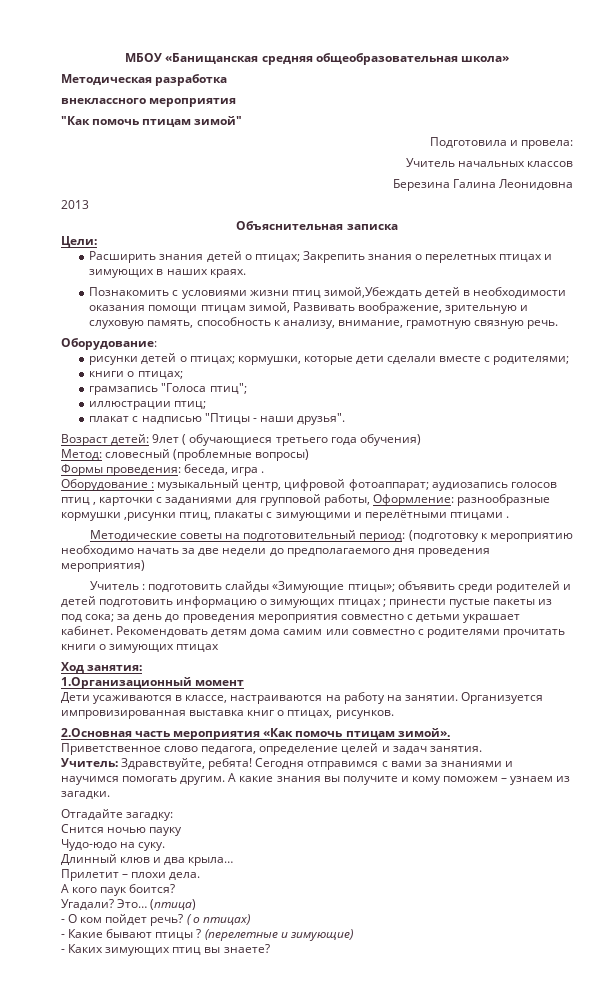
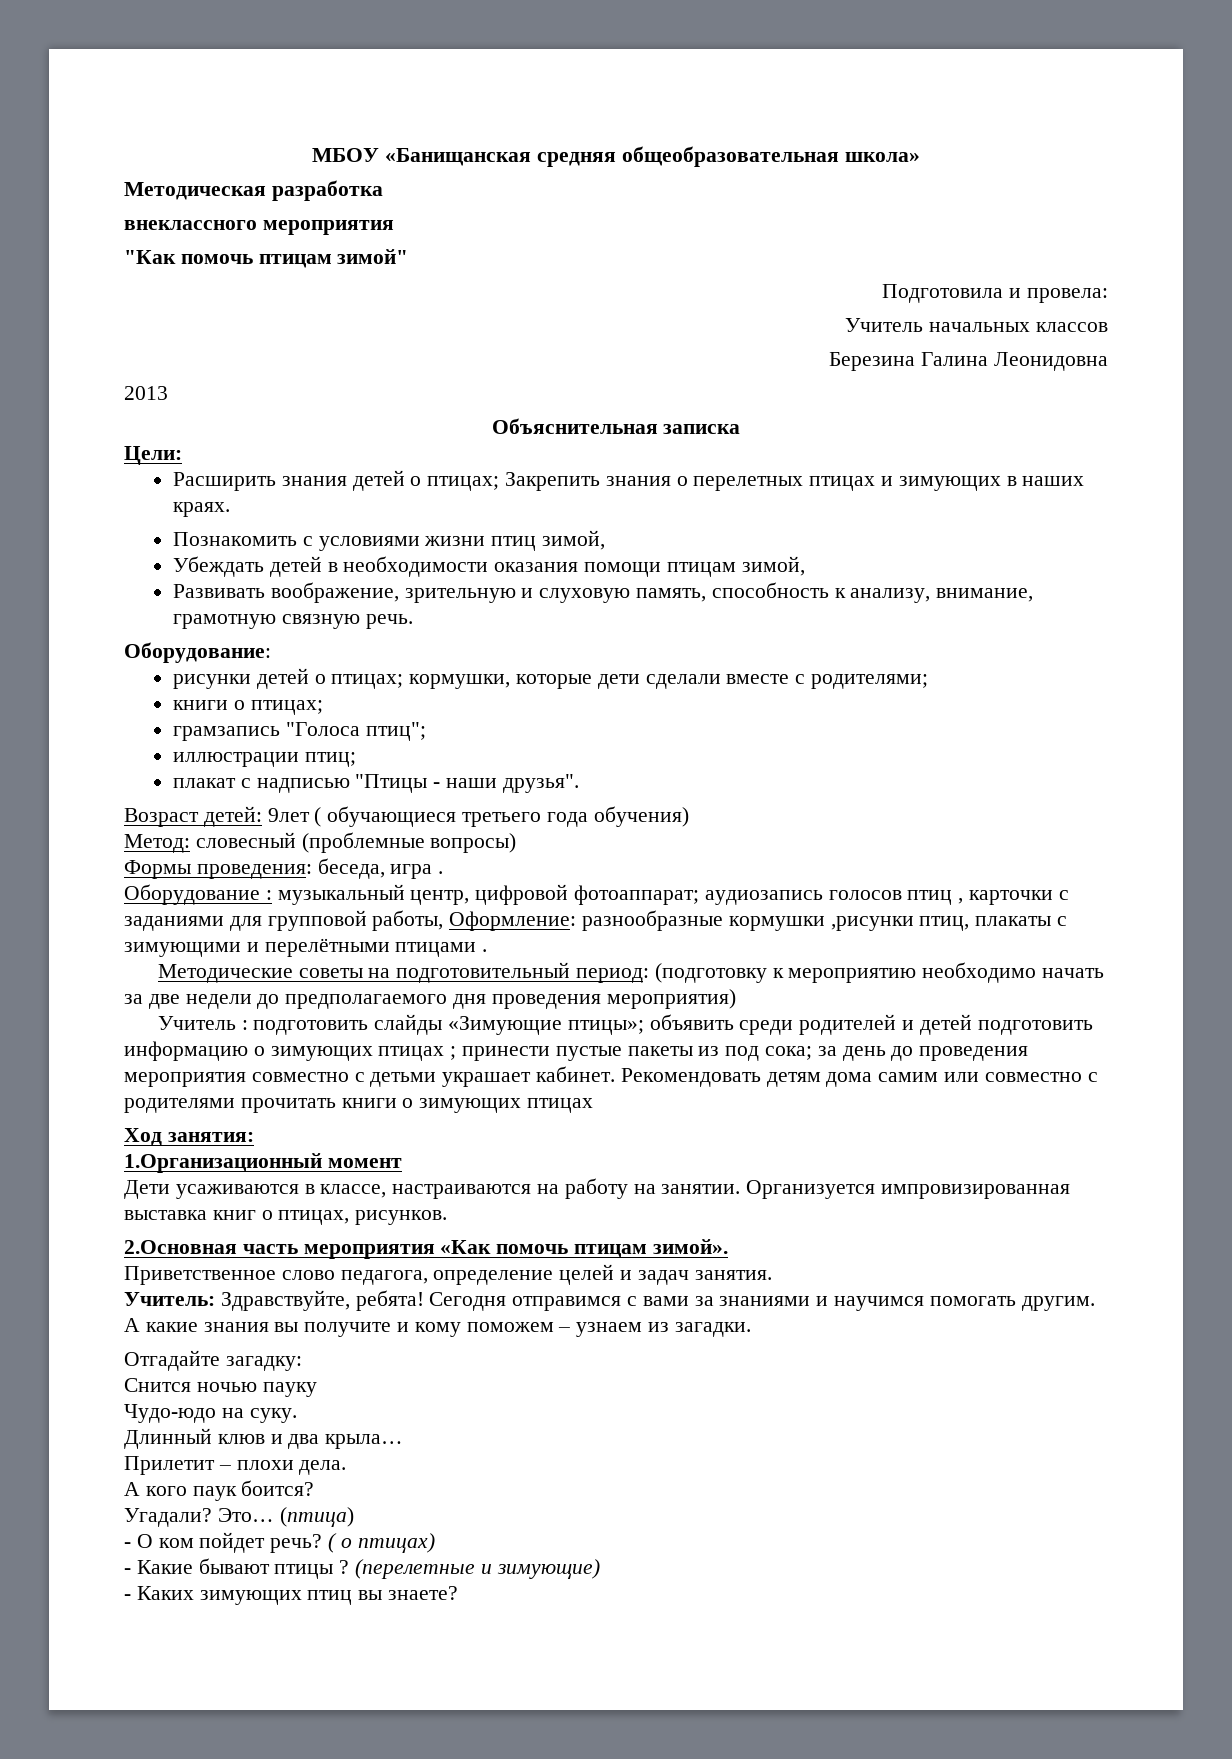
[323,287,422,298] зимой,Убеждать -> [541,530,605,550] [172,556,264,577] зимой, // Убеждать
(290, 307) none -> (805, 566) //

